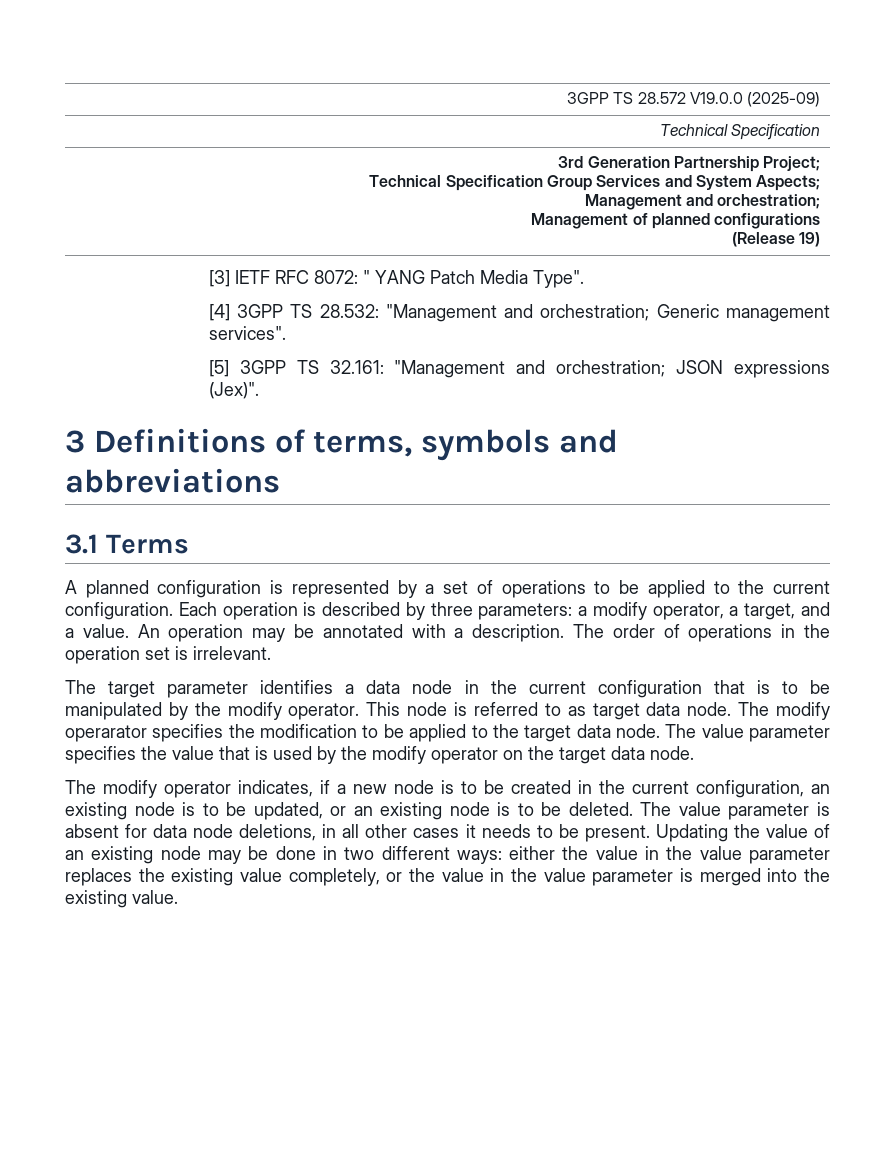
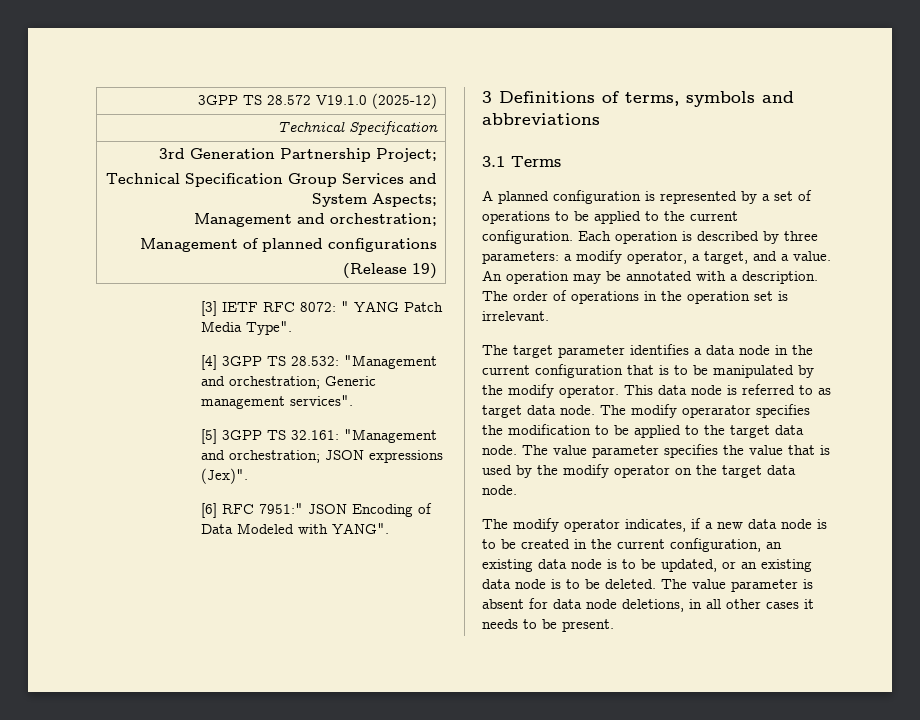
[689,92,821,107] V19.0.0 (2025-09) -> [315,93,437,109] V19.1.0 (2025-12)
(259, 390) none -> [200,503,432,518] [200,523,389,534] // [6] RFC 7951:" JSON Encoding of Data Modeled with YANG".
(401, 709) none -> [658,385,687,395] data
(387, 789) none -> [748,519,777,529] data
(127, 811) none -> [538,559,567,569] data
(443, 811) none -> [482,579,511,589] data
[655,824,830,842] [65,846,830,864] [65,868,830,886] [65,890,178,908] Updating the value of an existing node may be done in two different ways: either the value in the value parameter replaces the existing value completely, or the value in the value parameter is merged into the existing value. -> (614, 625) none

